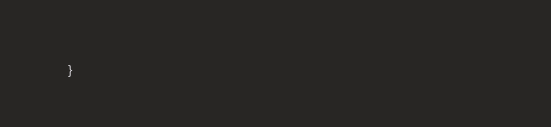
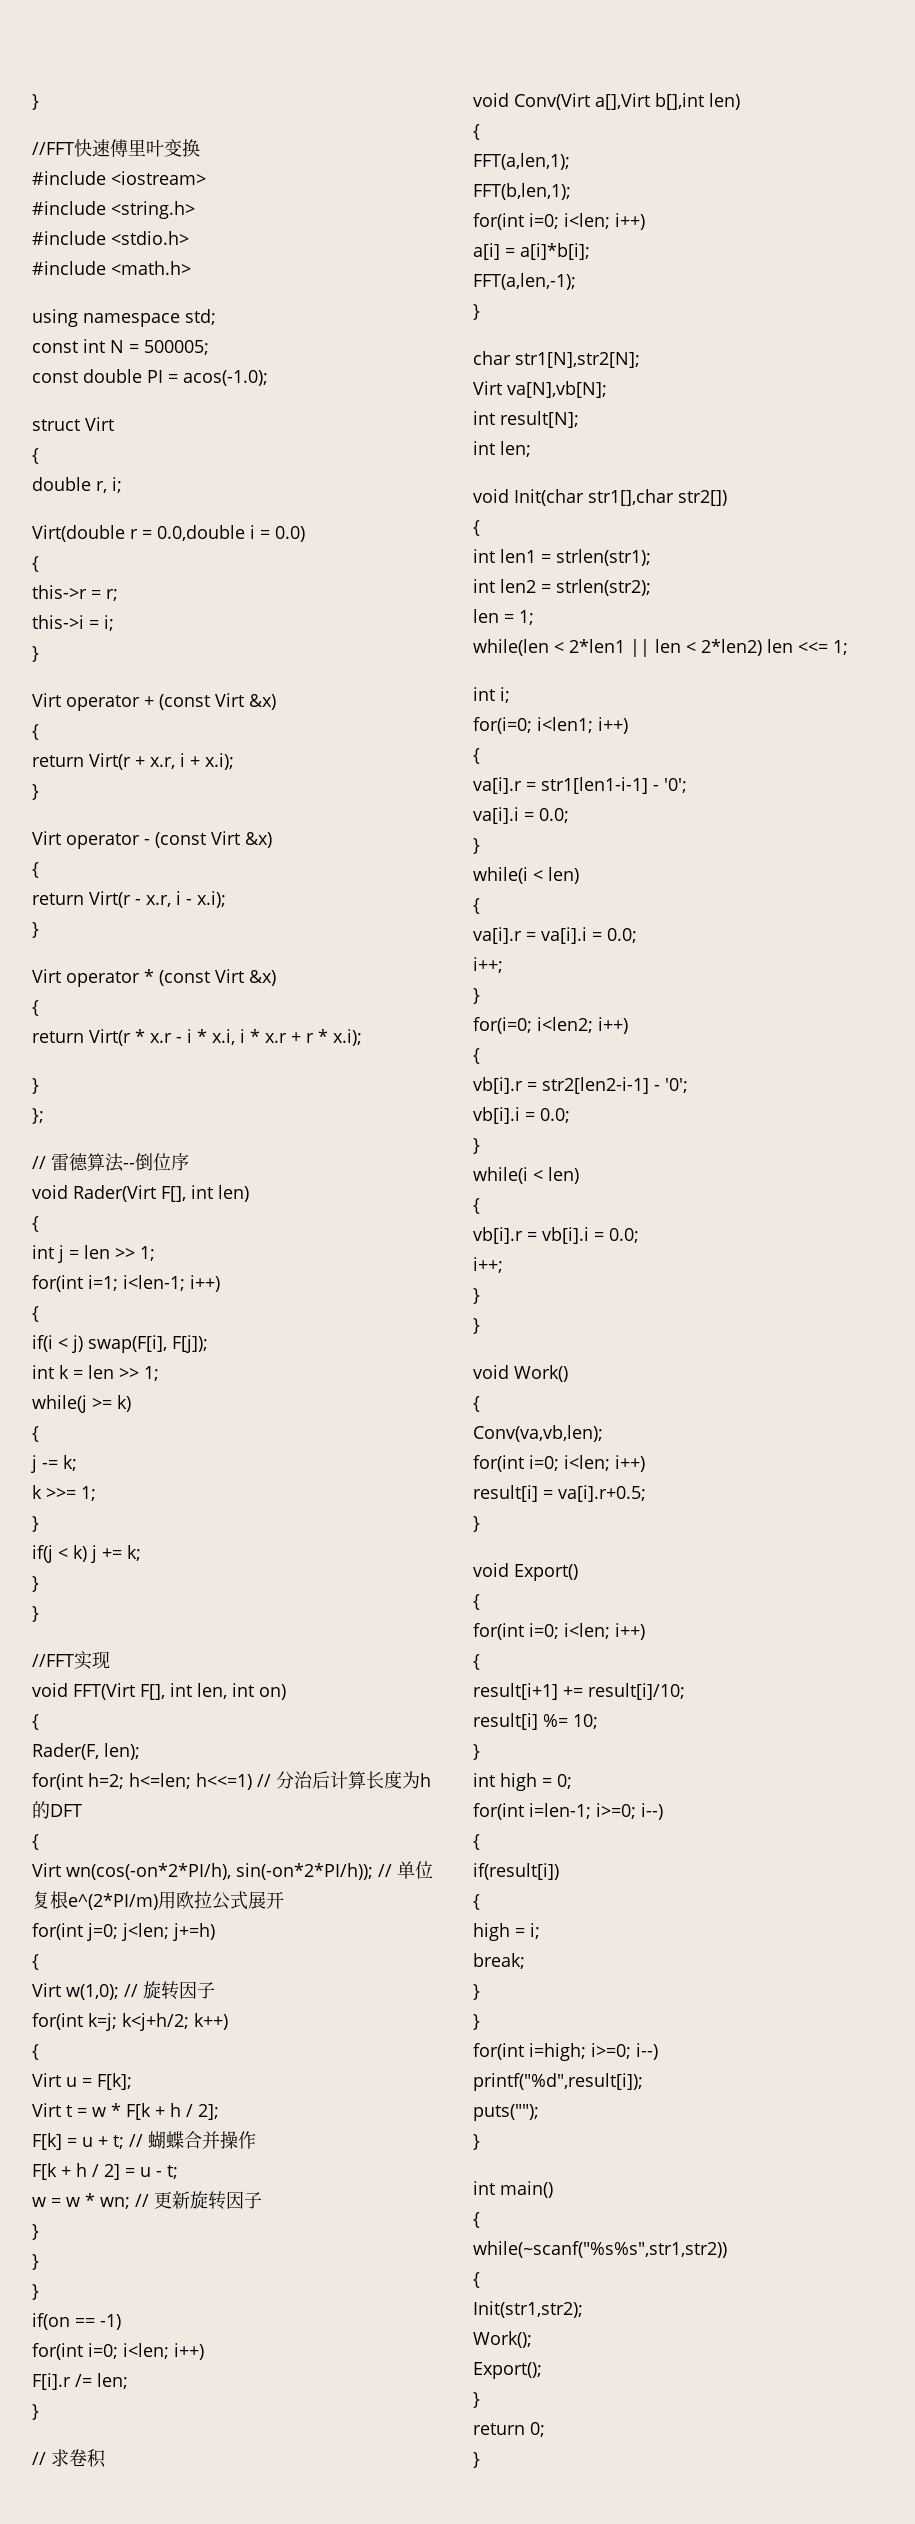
[68,65,73,77] } -> [32,94,39,110] [32,139,200,157] [32,171,206,185] [32,201,195,219] [32,231,189,245] [32,261,191,275] [32,309,216,327] [32,339,209,355] [32,369,268,386] [32,417,114,431] [32,448,39,464] [32,477,122,493] [32,525,305,542] [32,556,39,572] [32,585,118,601] [32,615,114,631] [32,646,39,662] [32,693,276,711] [32,724,39,740] [32,753,234,770] [32,784,39,800] [32,831,272,849] [32,862,39,878] [32,891,226,908] [32,922,39,938] [32,969,276,987] [32,1000,39,1016] [32,1029,362,1046] [32,1078,39,1094] [32,1108,44,1124] [32,1153,189,1172] [32,1185,249,1202] [32,1216,39,1232] [32,1245,155,1263] [32,1275,220,1292] [32,1306,39,1322] [32,1335,208,1353] [32,1365,159,1381] [32,1395,131,1413] [32,1426,39,1442] [31,1455,77,1473] [32,1485,96,1501] [32,1516,39,1532] [32,1545,141,1563] [32,1576,39,1592] [32,1606,39,1622] [32,1651,110,1670] [32,1683,286,1700] [32,1714,39,1730] [32,1743,140,1760] [32,1771,431,1790] [32,1801,82,1819] [32,1834,39,1850] [32,1861,433,1880] [32,1891,284,1910] [32,1923,215,1941] [32,1954,39,1970] [32,1981,215,2000] [32,2013,228,2031] [32,2044,39,2060] [32,2073,132,2090] [32,2103,219,2120] [32,2131,256,2150] [32,2163,178,2180] [32,2191,262,2210] [32,2224,39,2240] [32,2254,39,2270] [32,2284,39,2300] [32,2313,121,2330] [32,2343,204,2360] [32,2373,128,2390] [32,2404,39,2420] [32,2449,106,2468] [473,93,740,110] [473,124,480,140] [473,153,570,170] [473,183,571,200] [473,213,645,230] [473,243,590,260] [473,273,576,290] [473,304,480,320] [473,351,640,368] [473,381,607,398] [473,411,579,428] [473,441,531,457] [473,489,727,506] [473,520,480,536] [473,549,651,566] [473,579,651,596] [473,609,534,625] [473,639,848,657] [473,687,510,703] [473,717,628,734] [473,748,480,764] [473,777,687,794] [473,807,569,824] [473,838,480,854] [473,867,579,884] [473,898,480,914] [473,927,637,944] [473,957,503,973] [473,988,480,1004] [473,1017,628,1034] [473,1048,480,1064] [473,1077,688,1094] [473,1107,570,1124] [473,1138,480,1154] [473,1167,579,1184] [473,1198,480,1214] [473,1227,639,1244] [473,1257,503,1273] [473,1288,480,1304] [473,1318,480,1334] [473,1365,568,1382] [473,1396,480,1412] [473,1425,603,1442] [473,1455,645,1472] [473,1485,646,1502] [473,1516,480,1532] [473,1563,578,1581] [473,1594,480,1610] [473,1623,645,1640] [473,1654,480,1670] [473,1683,685,1700] [473,1713,598,1730] [473,1744,480,1760] [473,1773,572,1791] [473,1803,663,1820] [473,1834,480,1850] [473,1863,559,1880] [473,1894,480,1910] [473,1923,540,1941] [473,1953,525,1969] [473,1984,480,2000] [473,2014,480,2030] [473,2043,658,2061] [473,2073,643,2091] [473,2104,539,2121] [473,2134,480,2150] [473,2181,553,2198] [473,2212,480,2228] [473,2241,727,2258] [473,2272,480,2288] [473,2301,583,2318] [473,2331,532,2348] [473,2362,542,2379] [473,2392,480,2408] [473,2422,545,2437] [473,2452,480,2468] } // //FFT快速傅里叶变换 // #include <iostream> // #include <string.h> // #include <stdio.h> // #include <math.h> // using namespace std; // const int N = 500005; // const double PI = acos(-1.0); // struct Virt // { // double r, i; // Virt(double r = 0.0,double i = 0.0) // { // this->r = r; // this->i = i; // } // Virt operator + (const Virt &x) // { // return Virt(r + x.r, i + x.i); // } // Virt operator - (const Virt &x) // { // return Virt(r - x.r, i - x.i); // } // Virt operator * (const Virt &x) // { // return Virt(r * x.r - i * x.i, i * x.r + r * x.i); // } // }; // // 雷德算法--倒位序 // void Rader(Virt F[], int len) // { // int j = len >> 1; // for(int i=1; i<len-1; i++) // { // if(i < j) swap(F[i], F[j]); // int k = len >> 1; // while(j >= k) // { // j -= k; // k >>= 1; // } // if(j < k) j += k; // } // } // //FFT实现 // void FFT(Virt F[], int len, int on) // { // Rader(F, len); // for(int h=2; h<=len; h<<=1) // 分治后计算长度为h的DFT // { // Virt wn(cos(-on*2*PI/h), sin(-on*2*PI/h)); // 单位复根e^(2*PI/m)用欧拉公式展开 // for(int j=0; j<len; j+=h) // { // Virt w(1,0); // 旋转因子 // for(int k=j; k<j+h/2; k++) // { // Virt u = F[k]; // Virt t = w * F[k + h / 2]; // F[k] = u + t; // 蝴蝶合并操作 // F[k + h / 2] = u - t; // w = w * wn; // 更新旋转因子 // } // } // } // if(on == -1) // for(int i=0; i<len; i++) // F[i].r /= len; // } // // 求卷积 // void Conv(Virt a[],Virt b[],int len) // { // FFT(a,len,1); // FFT(b,len,1); // for(int i=0; i<len; i++) // a[i] = a[i]*b[i]; // FFT(a,len,-1); // } // char str1[N],str2[N]; // Virt va[N],vb[N]; // int result[N]; // int len; // void Init(char str1[],char str2[]) // { // int len1 = strlen(str1); // int len2 = strlen(str2); // len = 1; // while(len < 2*len1 || len < 2*len2) len <<= 1; // int i; // for(i=0; i<len1; i++) // { // va[i].r = str1[len1-i-1] - '0'; // va[i].i = 0.0; // } // while(i < len) // { // va[i].r = va[i].i = 0.0; // i++; // } // for(i=0; i<len2; i++) // { // vb[i].r = str2[len2-i-1] - '0'; // vb[i].i = 0.0; // } // while(i < len) // { // vb[i].r = vb[i].i = 0.0; // i++; // } // } // void Work() // { // Conv(va,vb,len); // for(int i=0; i<len; i++) // result[i] = va[i].r+0.5; // } // void Export() // { // for(int i=0; i<len; i++) // { // result[i+1] += result[i]/10; // result[i] %= 10; // } // int high = 0; // for(int i=len-1; i>=0; i--) // { // if(result[i]) // { // high = i; // break; // } // } // for(int i=high; i>=0; i--) // printf("%d",result[i]); // puts(""); // } // int main() // { // while(~scanf("%s%s",str1,str2)) // { // Init(str1,str2); // Work(); // Export(); // } // return 0; // }

